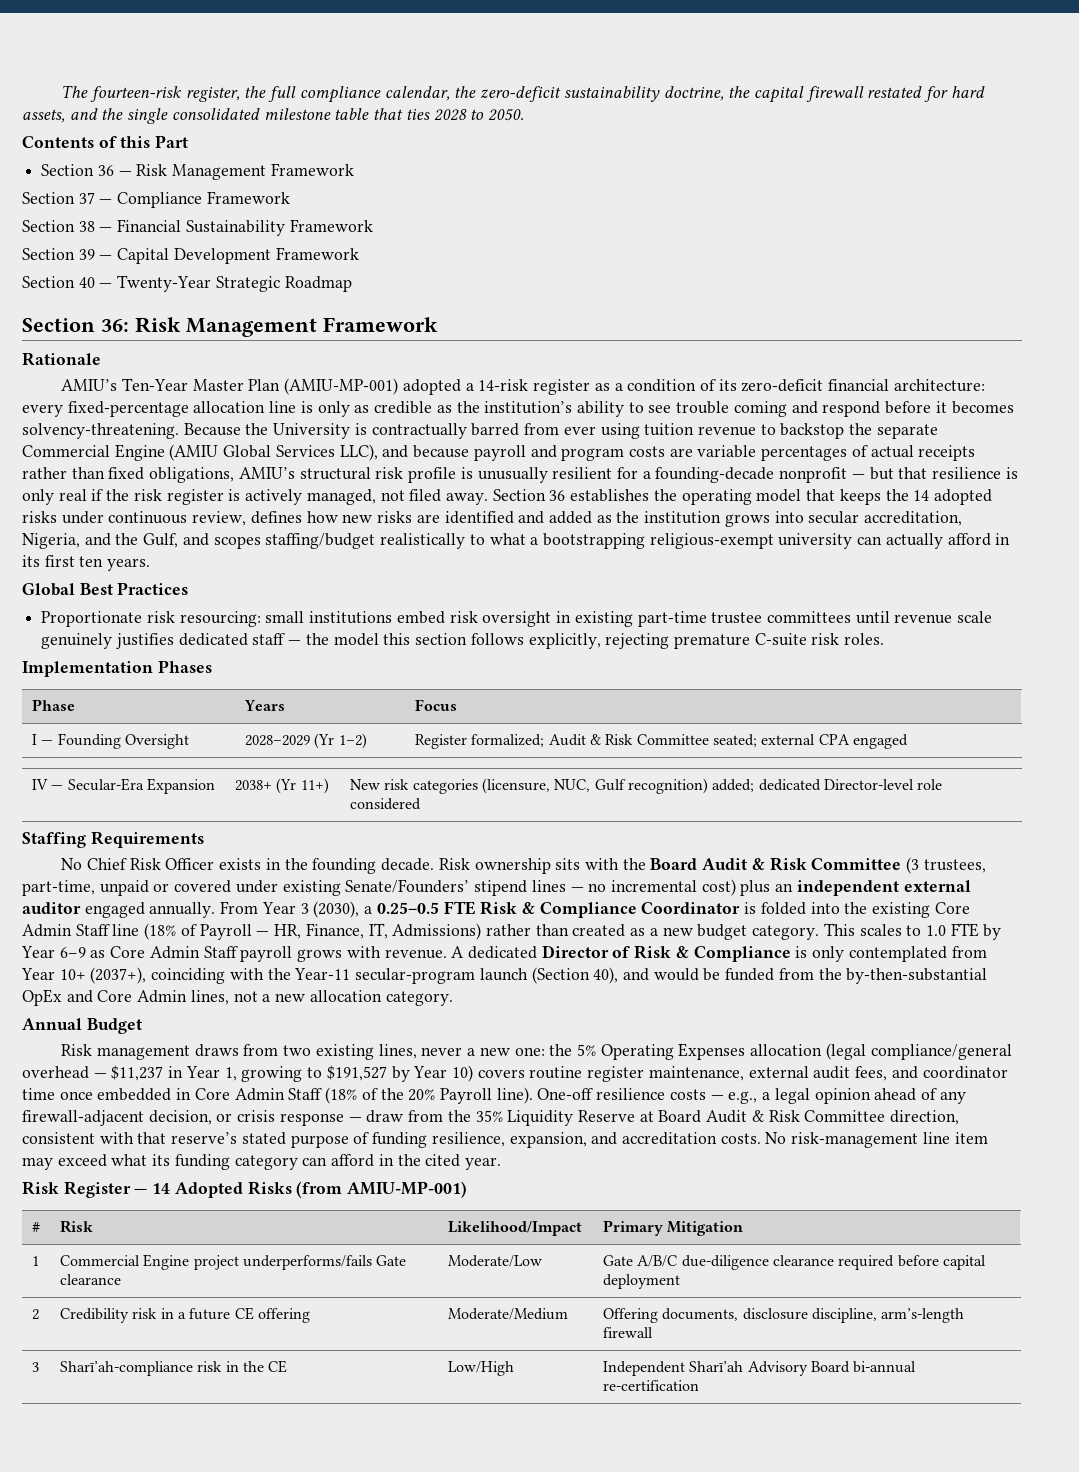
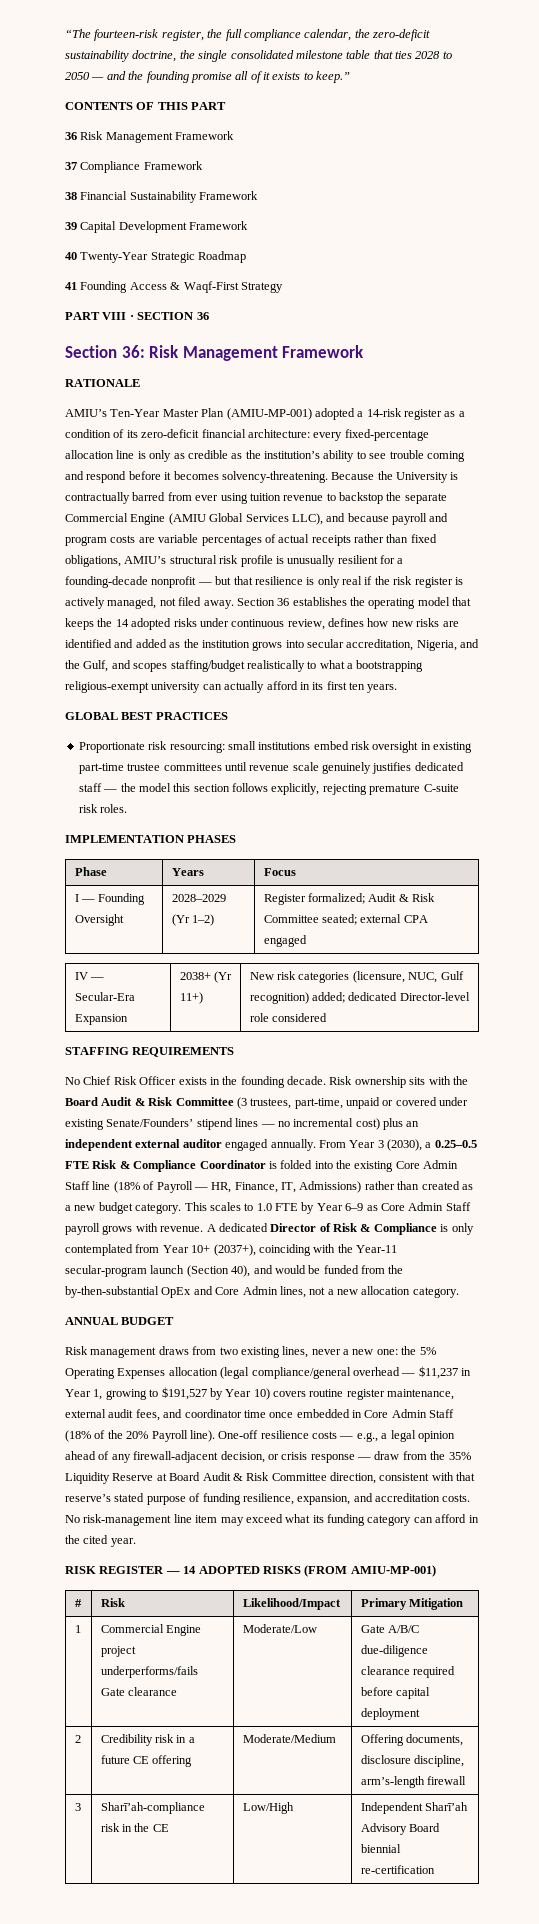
[61,85,89,98] The -> [65,29,91,38] “The
[753,86,985,103] [22,108,124,123] capital firewall restated for hard assets, and the -> (195, 54) none
[487,109,524,121] [22,135,189,148] [41,163,354,180] [22,192,113,204] 2050. // Contents of this Part // Section 36 — Risk Management Framework // Section 37 — -> [65,71,351,83] [65,102,227,110] [65,131,235,143] [65,162,77,170] 2050 — and the founding promise all of it exists to keep.” // CONTENTS OF THIS PART // 36 Risk Management Framework // 37
[22,220,113,232] Section 38 — -> [65,192,77,200] 38
[22,248,113,260] Section 39 — -> [65,222,77,230] 39
[22,276,113,288] Section 40 — -> [65,252,77,260] 40
(352, 284) none -> [65,281,283,293] [65,312,209,320] // 41 Founding Access & Waqf-First Strategy // PART VIII · SECTION 36
[22,352,101,366] Rationale -> [65,379,140,387] RATIONALE
[22,582,189,596] Global Best Practices -> [65,712,228,720] GLOBAL BEST PRACTICES
[22,660,212,677] Implementation Phases -> [65,835,237,843] IMPLEMENTATION PHASES
[22,831,204,848] Staffing Requirements -> [65,1047,235,1057] STAFFING REQUIREMENTS
[22,1018,142,1034] Annual Budget -> [65,1317,175,1325] ANNUAL BUDGET
[22,1181,343,1198] Risk Register — 14 Adopted Risks (from -> [65,1565,348,1577] RISK REGISTER — 14 ADOPTED RISKS (FROM
[853,1361,917,1373] bi-annual -> [360,1844,401,1853] biennial

